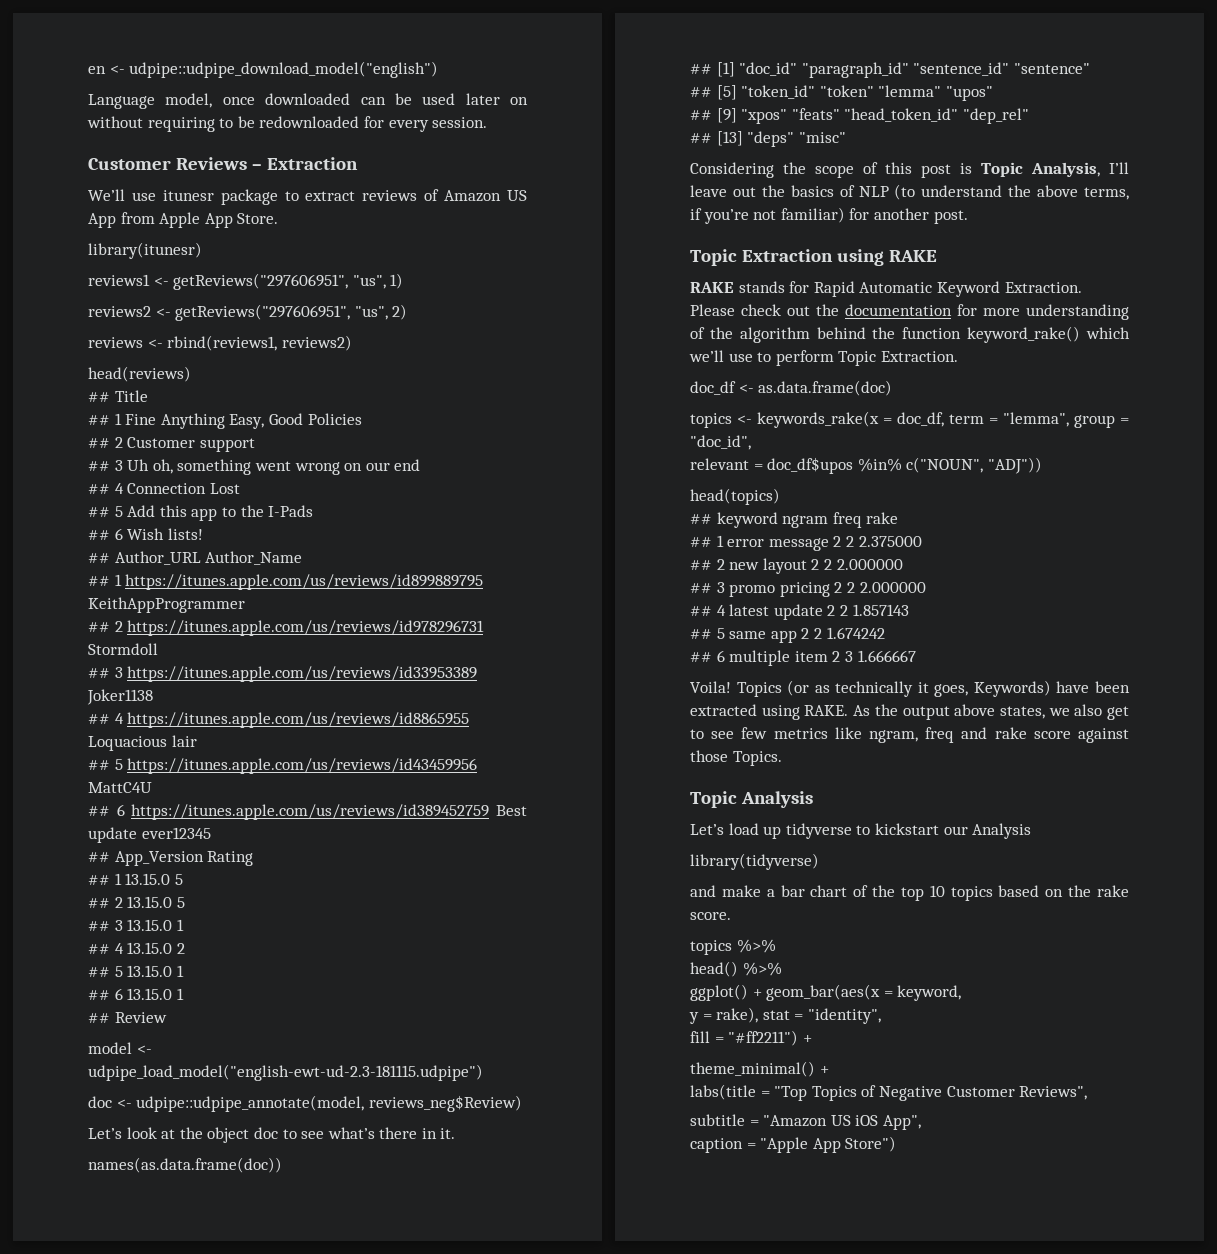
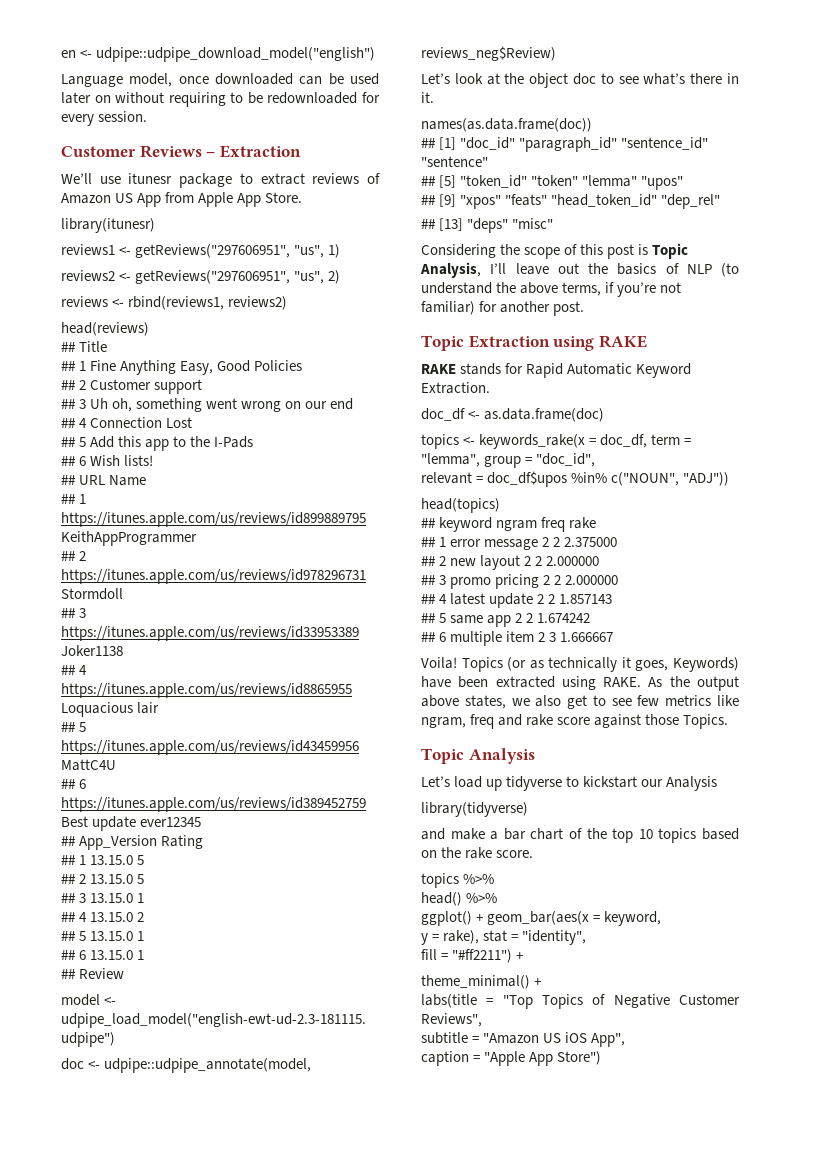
[114,551,303,565] Author_URL Author_Name -> [79,475,147,486] URL Name
[690,304,1129,320] [690,326,1130,343] [689,350,958,366] Please check out the documentation for more understanding of the algorithm behind the function keyword_rake() which we’ll use to perform Topic Extraction. -> (490, 388) none

